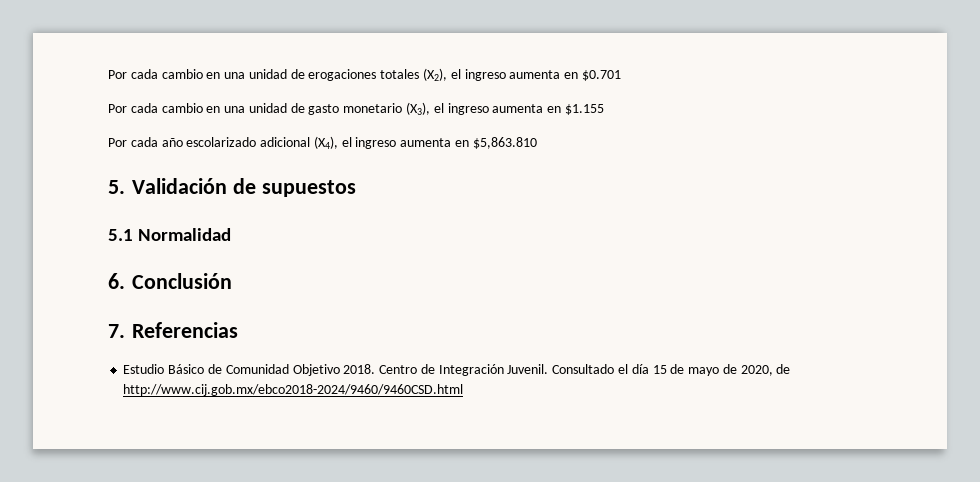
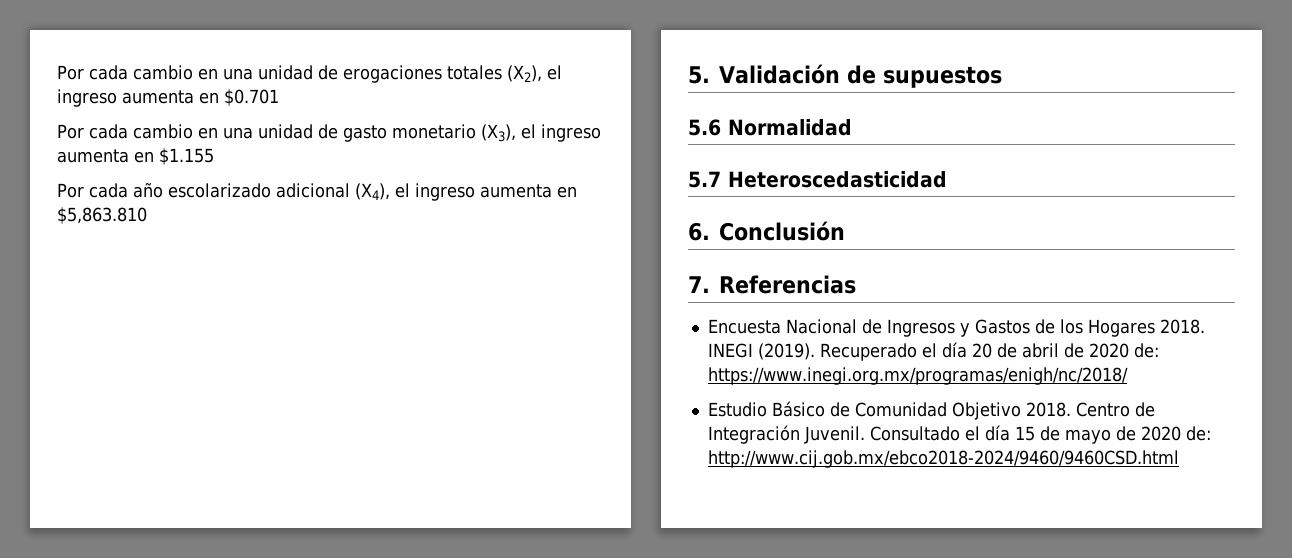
[108,229,133,241] 5.1 -> [688,119,721,136] 5.6
(232, 234) none -> [688,171,947,188] // 5.7 Heteroscedasticidad
(238, 330) none -> [707,319,1205,337] [707,342,1159,361] [707,367,1128,385] // Encuesta Nacional de Ingresos y Gastos de los Hogares 2018. INEGI (2019). Recuperado el día 20 de abril de 2020 de: https://www.inegi.org.mx/programas/enigh/nc/2018/
[740,364,791,376] 2020, de -> [1140,426,1211,441] 2020 de:

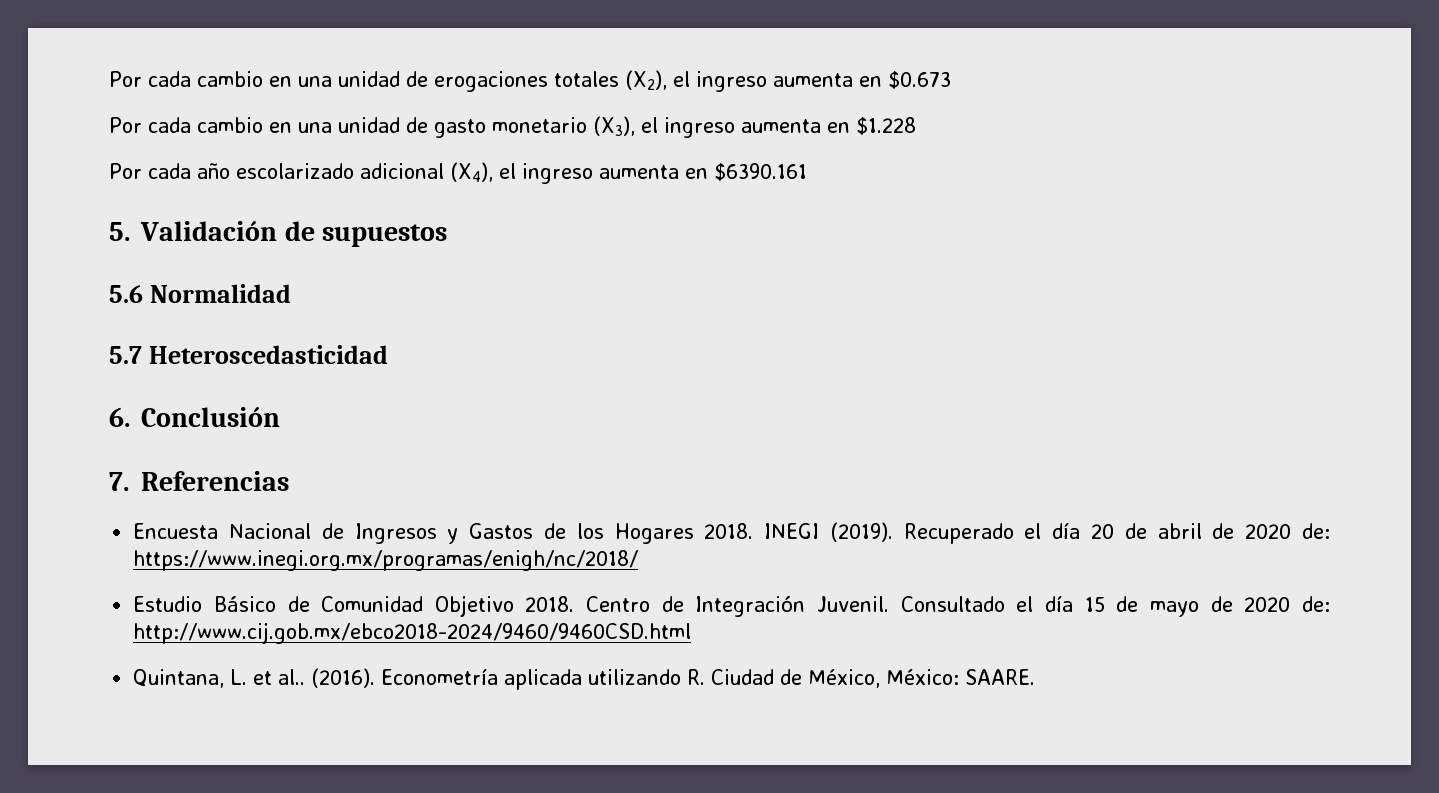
[224,89,279,106] $0.701 -> [888,71,951,89] $0.673
[159,148,214,165] $1.155 -> [856,117,916,135] $1.228
[57,207,147,224] $5,863.810 -> [714,163,807,181] $6390.161
(1179, 459) none -> [133,668,1036,690] // Quintana, L. et al.. (2016). Econometría aplicada utilizando R. Ciudad de México, México: SAARE.

